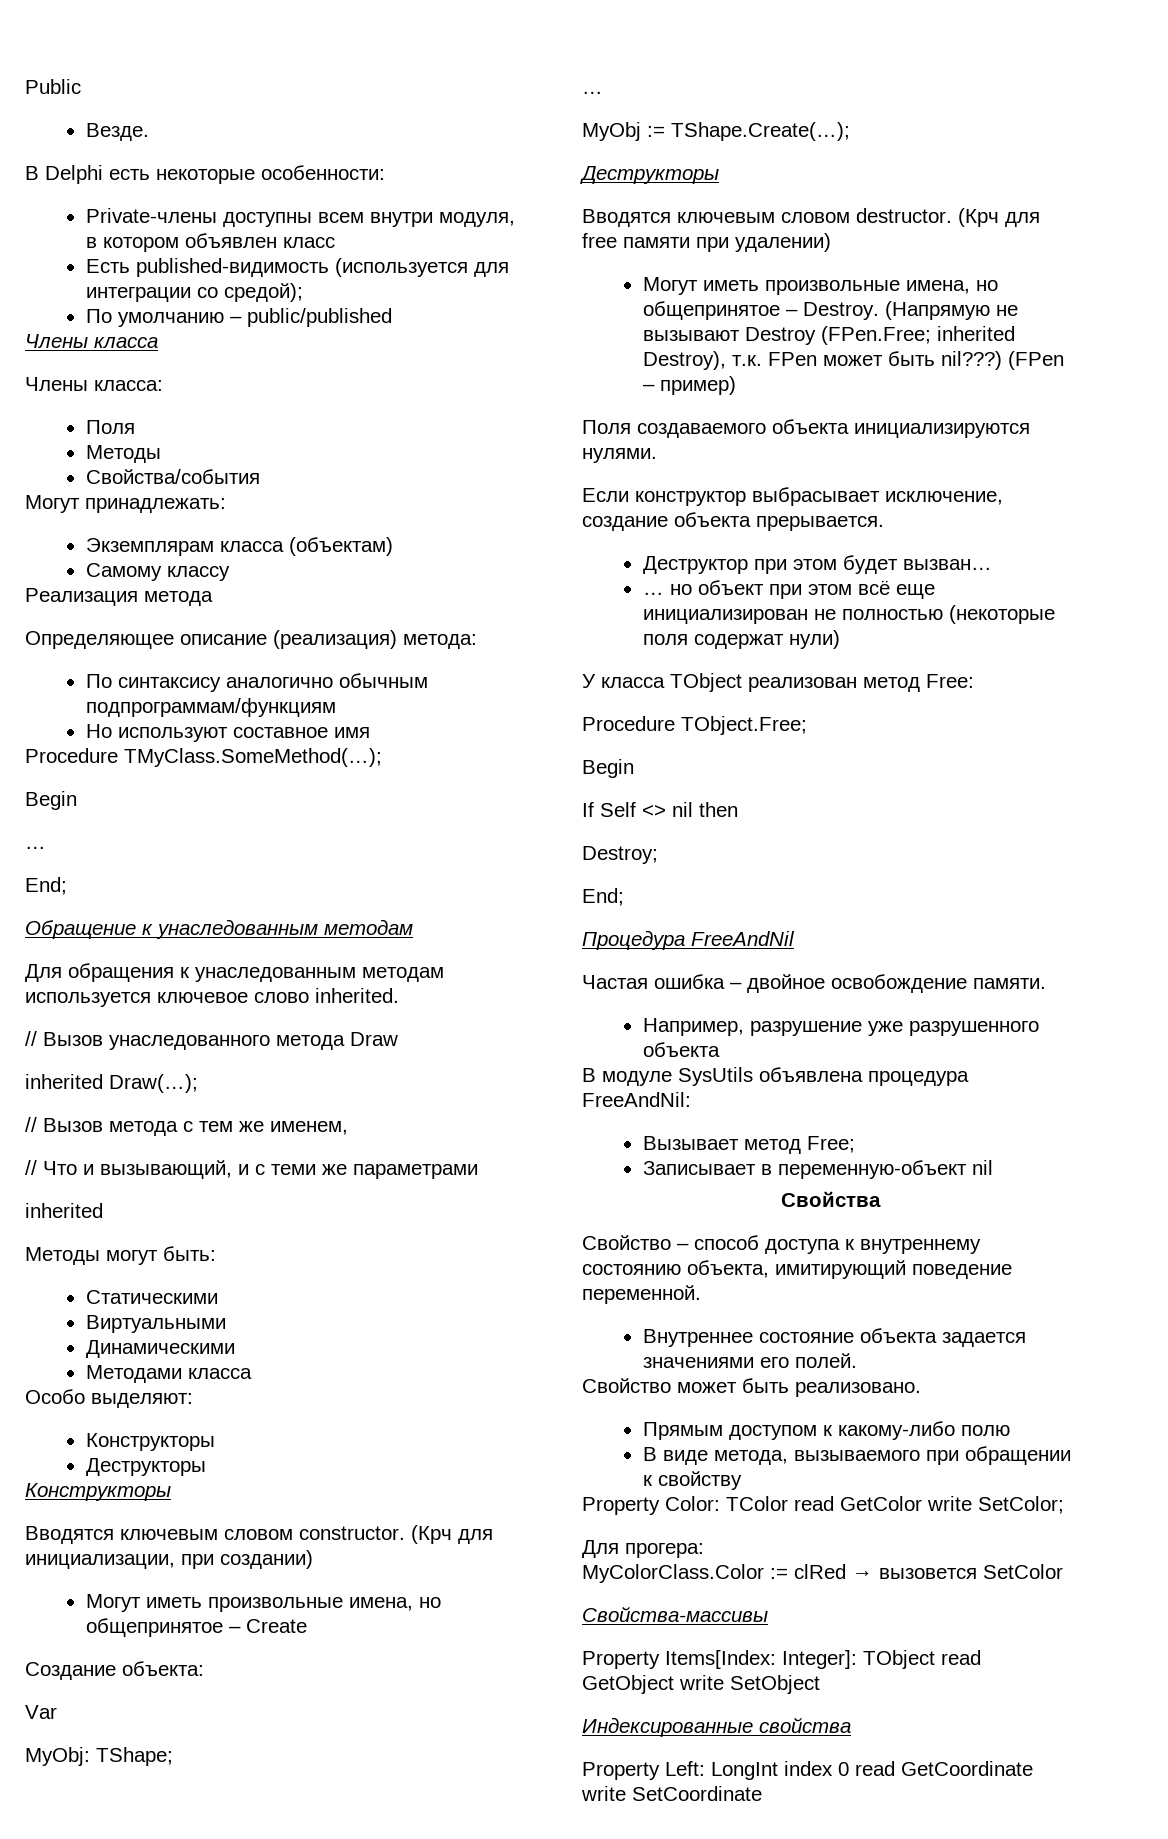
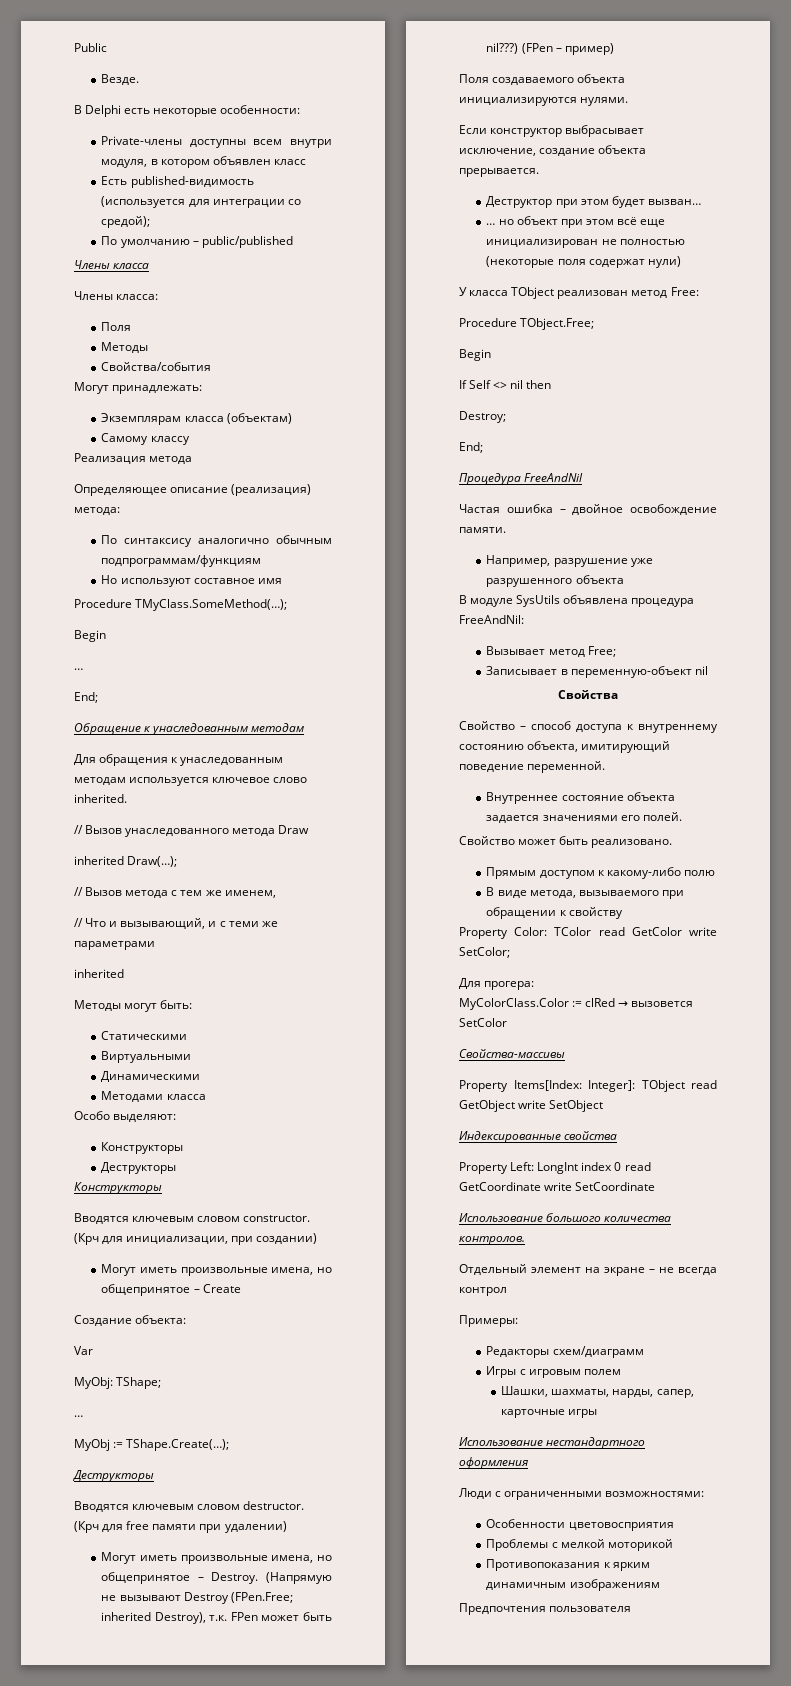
(762, 1793) none -> [459,1213,672,1222] [459,1236,525,1245] [459,1264,717,1276] [459,1287,507,1296] [459,1315,518,1327] [486,1346,644,1358] [486,1366,621,1378] [501,1386,694,1398] [501,1409,598,1418] [459,1437,646,1449] [459,1457,528,1469] [459,1488,705,1500] [486,1519,674,1531] [486,1539,673,1551] [486,1559,650,1571] [486,1579,660,1591] [459,1603,632,1615] // Использование большого количества контролов. // Отдельный элемент на экране – не всегда контрол // Примеры: // Редакторы схем/диаграмм // Игры с игровым полем // Шашки, шахматы, нарды, сапер, карточные игры // Использование нестандартного оформления // Люди с ограниченными возможностями: // Особенности цветовосприятия // Проблемы с мелкой моторикой // Противопоказания к ярким динамичным изображениям // Предпочтения пользователя

